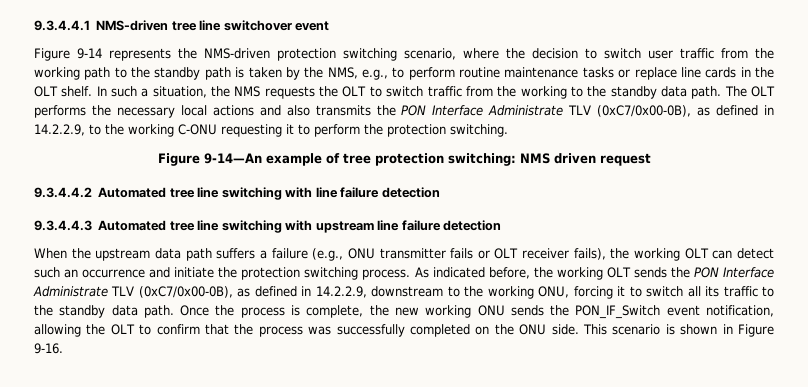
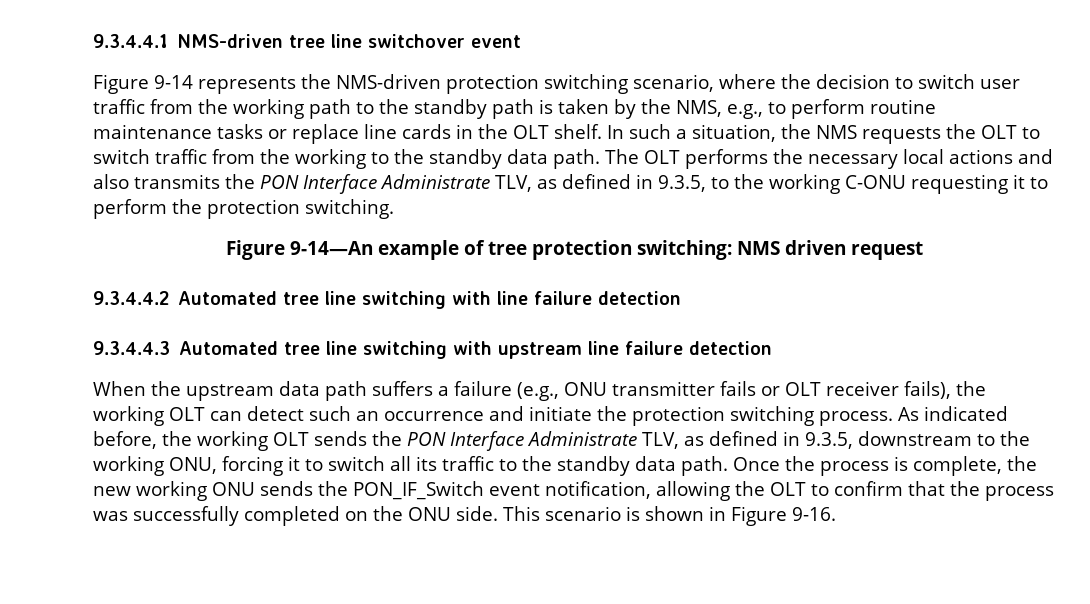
[568,105,774,117] [34,124,85,136] TLV (0xC7/0x00-0B), as defined in 14.2.2.9, -> [495,174,706,192] TLV, as defined in 9.3.5,
[111,286,367,298] TLV (0xC7/0x00-0B), as defined in 14.2.2.9, -> [642,431,853,449] TLV, as defined in 9.3.5,

